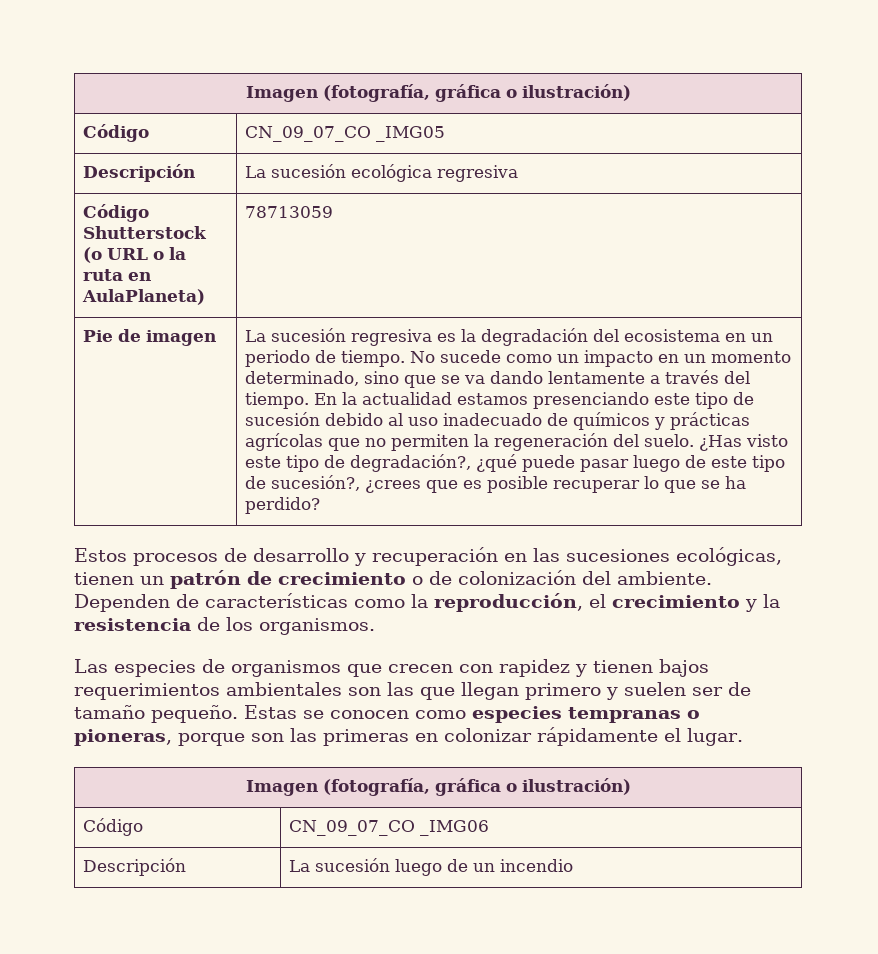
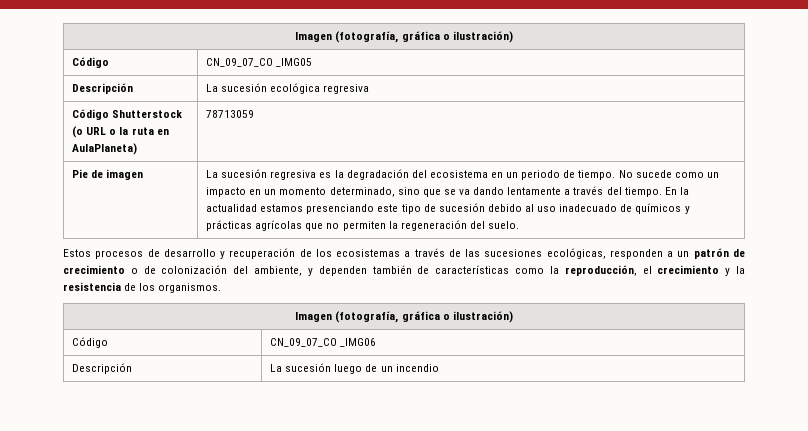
[698,434,788,451] [244,454,785,472] [244,475,746,493] [244,497,320,514] ¿Has visto este tipo de degradación?, ¿qué puede pasar luego de este tipo de sucesión?, ¿crees que es posible recuperar lo que se ha perdido? -> (520, 225) none
[504,553,527,562] en -> [299,248,461,257] de los ecosistemas a través de
[74,572,134,585] tienen -> [609,249,674,259] responden a
[617,571,712,585] [74,594,170,612] ambiente. Dependen -> [254,265,412,276] ambiente, y dependen también
[74,659,709,677] [74,682,751,700] [74,705,700,723] [74,727,743,746] // Las especies de organismos que crecen con rapidez y tienen bajos requerimientos ambientales son las que llegan primero y suelen ser de tamaño pequeño. Estas se conocen como especies tempranas o pioneras, porque son las primeras en colonizar rápidamente el lugar. -> (222, 288) none

